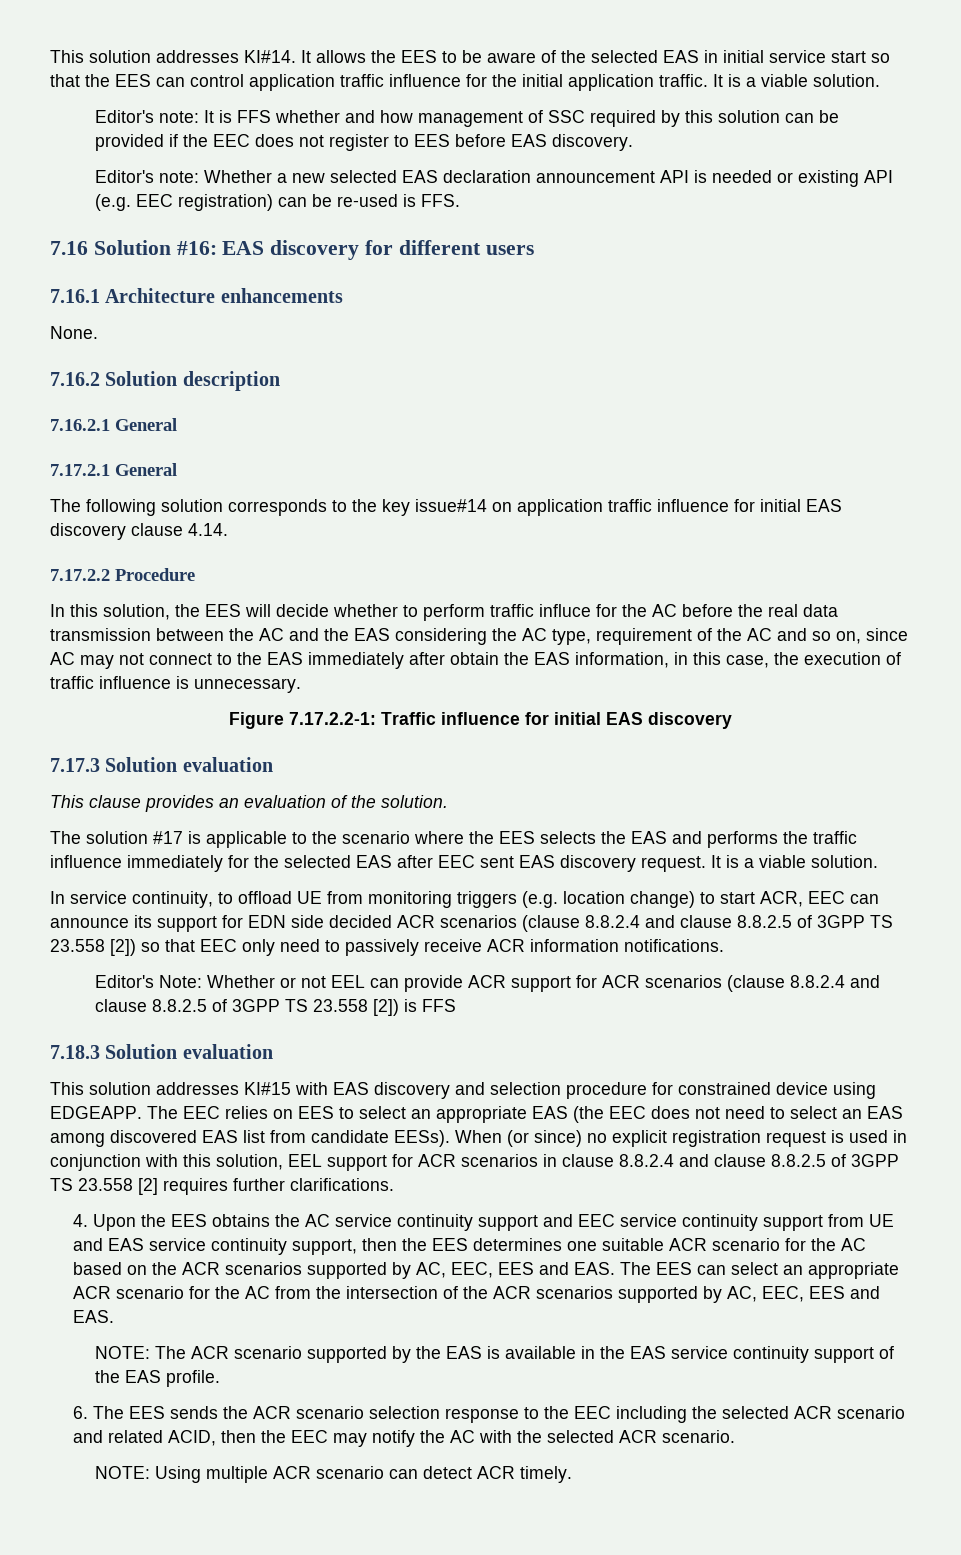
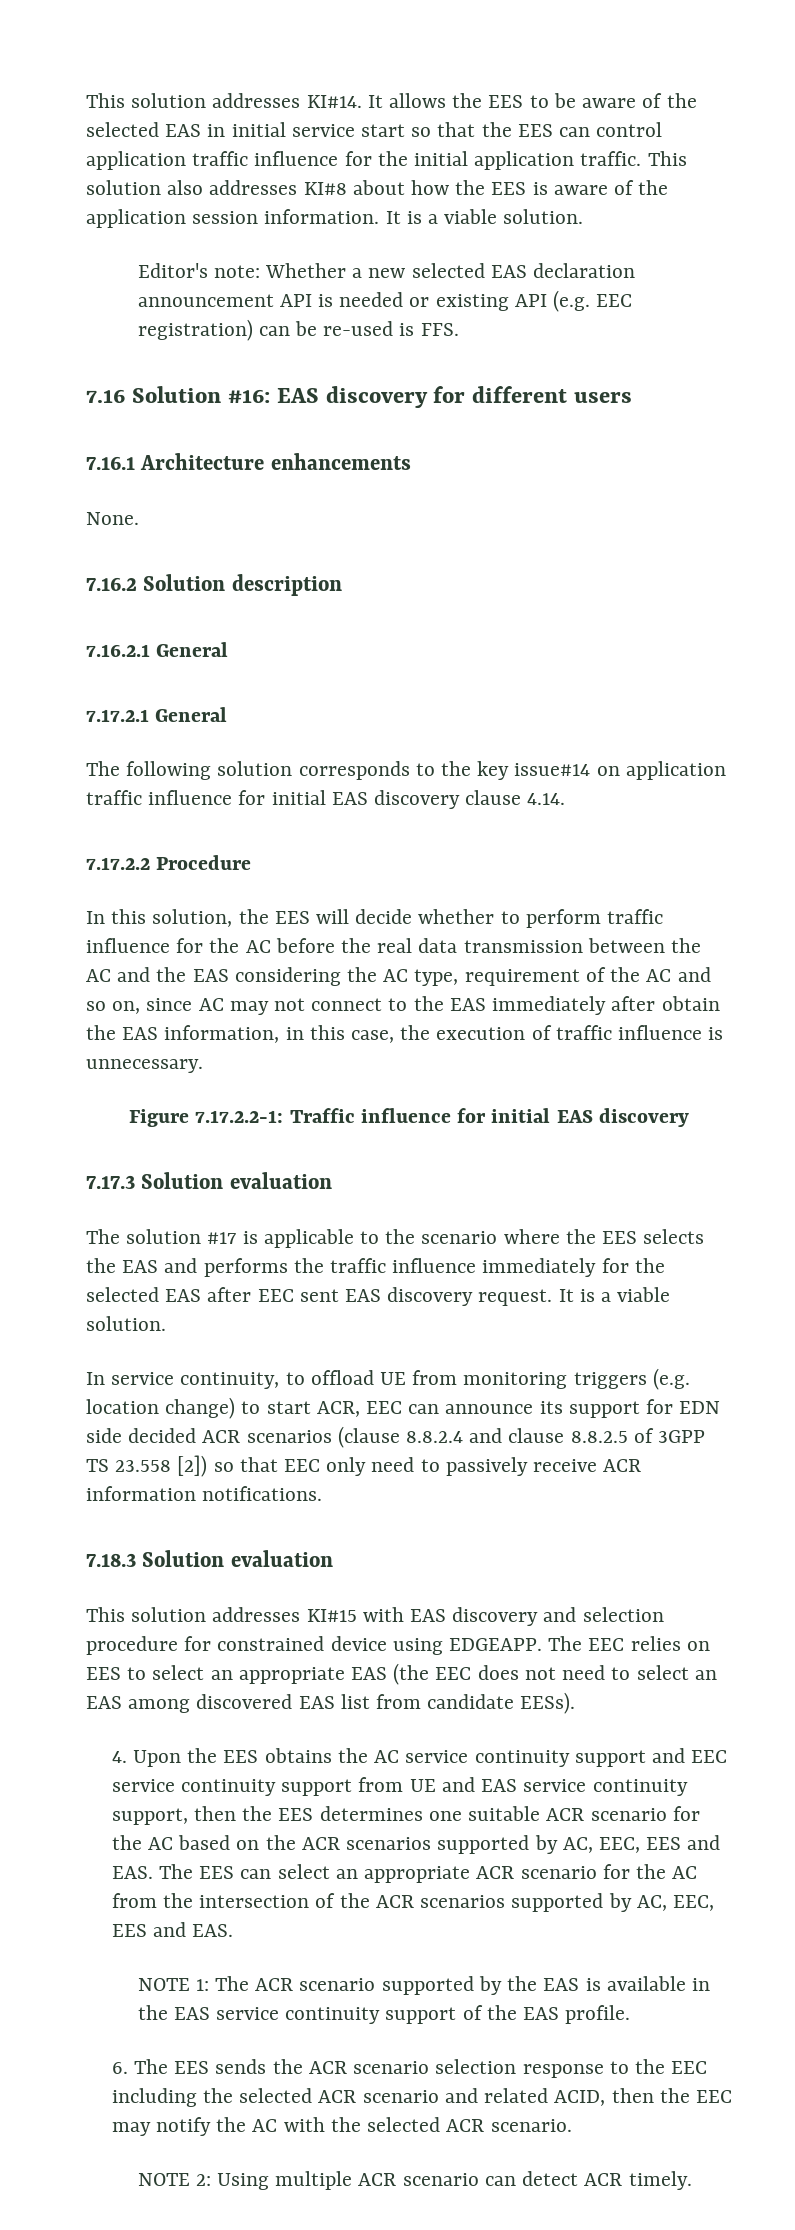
[713,74,880,87] [94,110,839,127] [94,134,633,151] It is a viable solution. // Editor's note: It is FFS whether and how management of SSC required by this solution can be provided if the EEC does not register to EES before EAS discovery. -> [647,151,687,166] [86,180,669,195] [86,209,584,228] This solution also addresses KI#8 about how the EES is aware of the application session information. It is a viable solution.
[539,604,591,617] influce -> [86,938,170,953] influence
[50,795,448,812] // This clause provides an evaluation of the solution. -> (332, 1180) none
[94,975,880,992] [94,999,456,1016] // Editor's Note: Whether or not EEL can provide ACR support for ACR scenarios (clause 8.8.2.4 and clause 8.8.2.5 of 3GPP TS 23.558 [2]) is FFS -> (323, 1493) none
[455,1130,907,1147] [50,1154,899,1171] [50,1178,394,1195] When (or since) no explicit registration request is used in conjunction with this solution, EEL support for ACR scenarios in clause 8.8.2.4 and clause 8.8.2.5 of 3GPP TS 23.558 [2] requires further clarifications. -> (576, 1703) none
[94,1346,150,1359] NOTE: -> [137,1978,209,1991] NOTE 1:
[94,1466,150,1479] NOTE: -> [137,2173,211,2186] NOTE 2:

